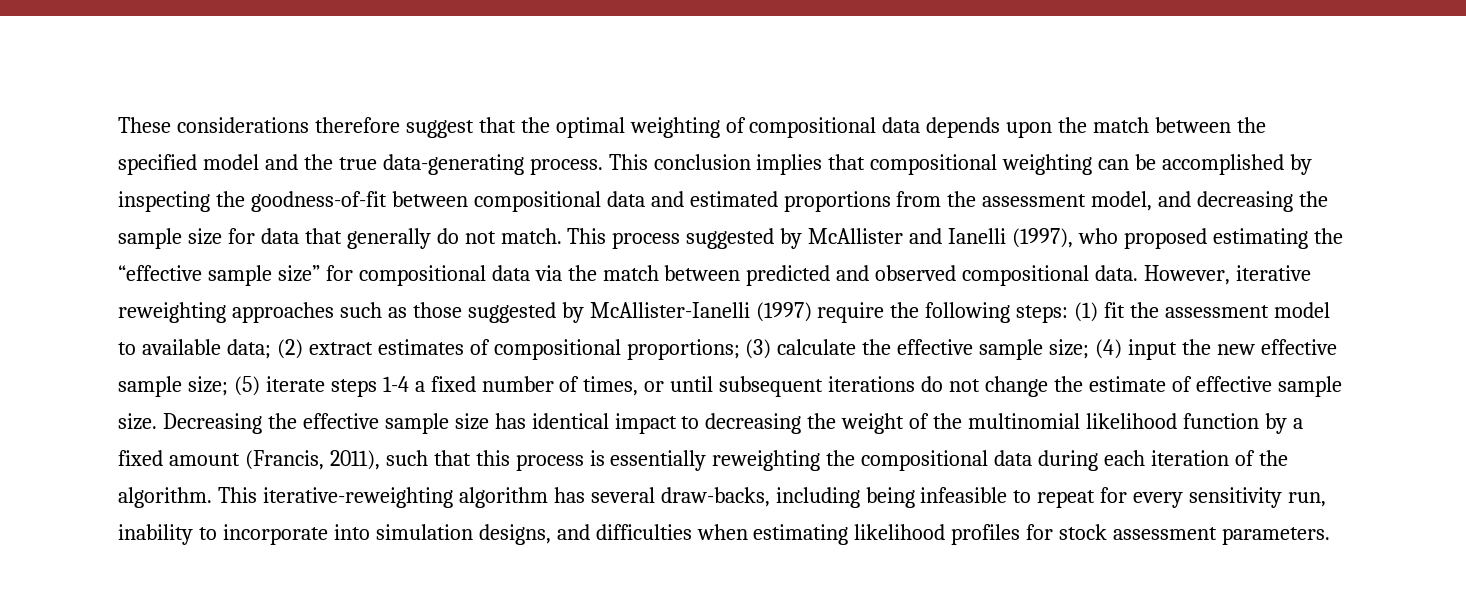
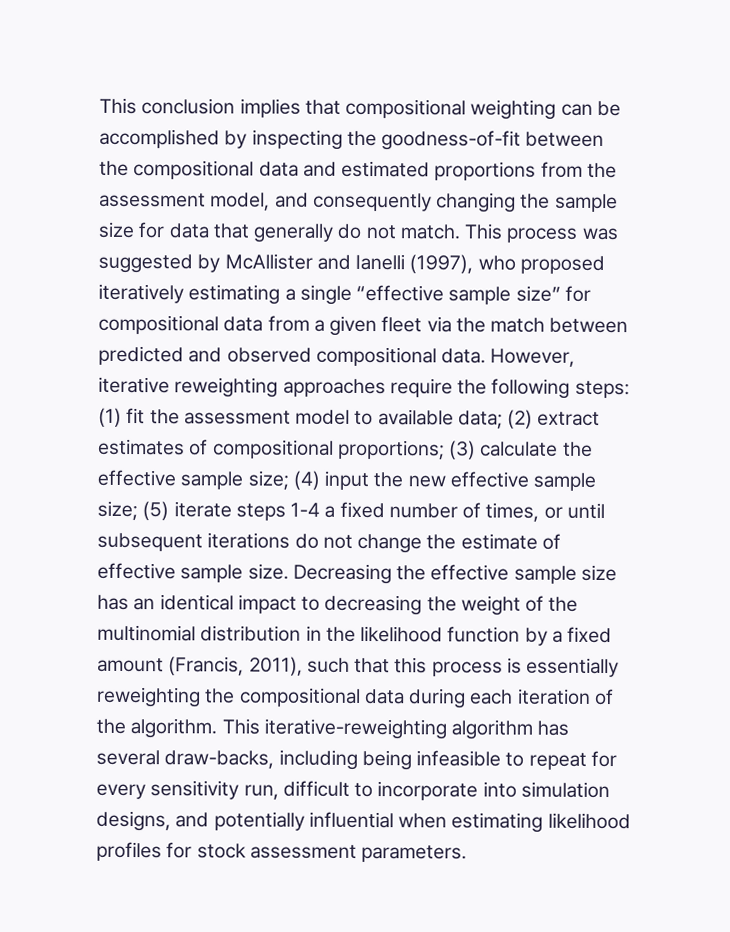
[118,117,1267,138] [118,154,603,175] These considerations therefore suggest that the optimal weighting of compositional data depends upon the match between the specified model and the true data-generating process. -> (99, 106) none
(468, 199) none -> [99,160,129,177] the
[1197,191,1294,212] decreasing -> [312,192,517,213] consequently changing
(681, 240) none -> [581,227,618,241] was
[1212,228,1343,249] estimating the -> [98,283,352,305] iteratively estimating a single
(530, 273) none -> [267,315,423,337] from a given fleet
[339,302,812,323] such as those suggested by McAllister-Ianelli (1997) -> (386, 388) none
(526, 421) none -> [133,598,156,611] an
(1081, 421) none -> [200,625,356,642] distribution in the
[118,524,193,545] inability -> [282,780,350,797] difficult
[595,524,692,540] difficulties -> [213,811,394,831] potentially influential

